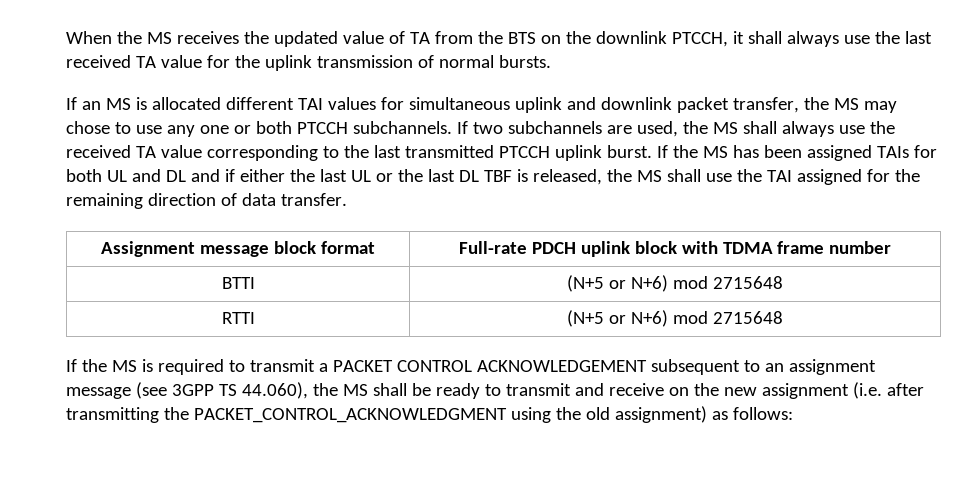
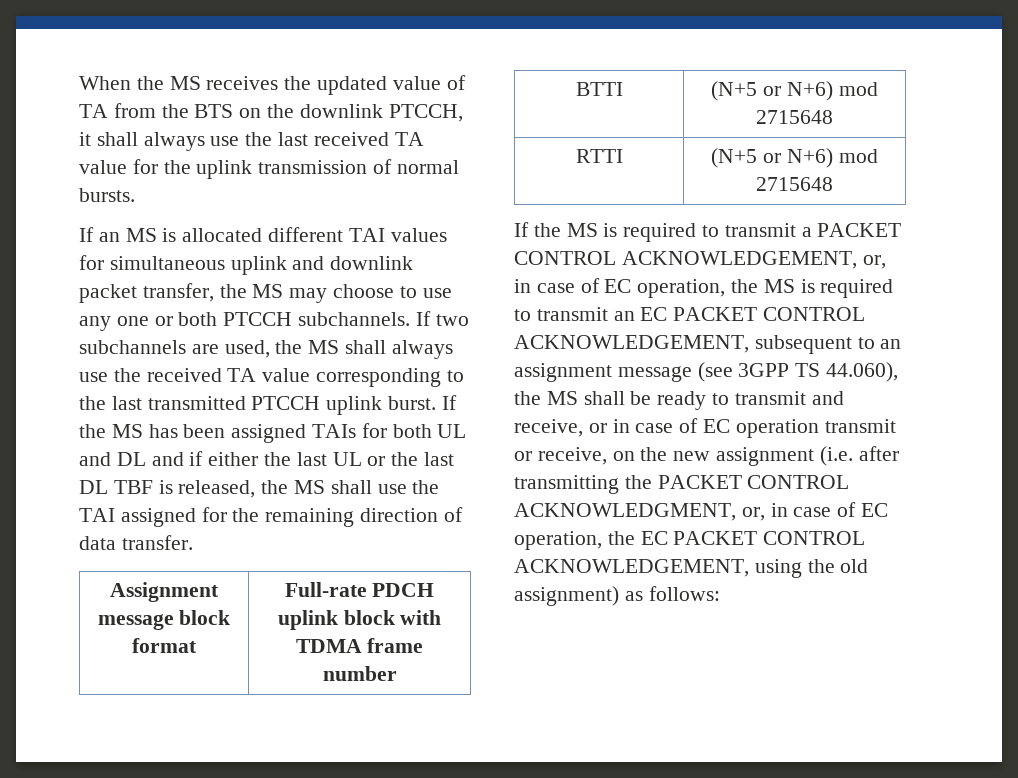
[66,121,110,134] chose -> [333,284,395,298] choose
[476,360,647,372] ACKNOWLEDGEMENT -> [621,251,886,269] [514,278,894,298] [514,307,866,321] [514,335,749,353] ACKNOWLEDGEMENT, or, in case of EC operation, the MS is required to transmit an EC PACKET CONTROL ACKNOWLEDGEMENT,
[608,383,664,396] receive -> [514,418,896,438] [514,447,607,465] receive, or in case of EC operation transmit or receive,
[193,408,507,423] PACKET_CONTROL_ACKNOWLEDGMENT -> [657,475,850,489] [514,502,889,521] [514,531,866,550] [514,559,749,577] PACKET CONTROL ACKNOWLEDGMENT, or, in case of EC operation, the EC PACKET CONTROL ACKNOWLEDGEMENT,

